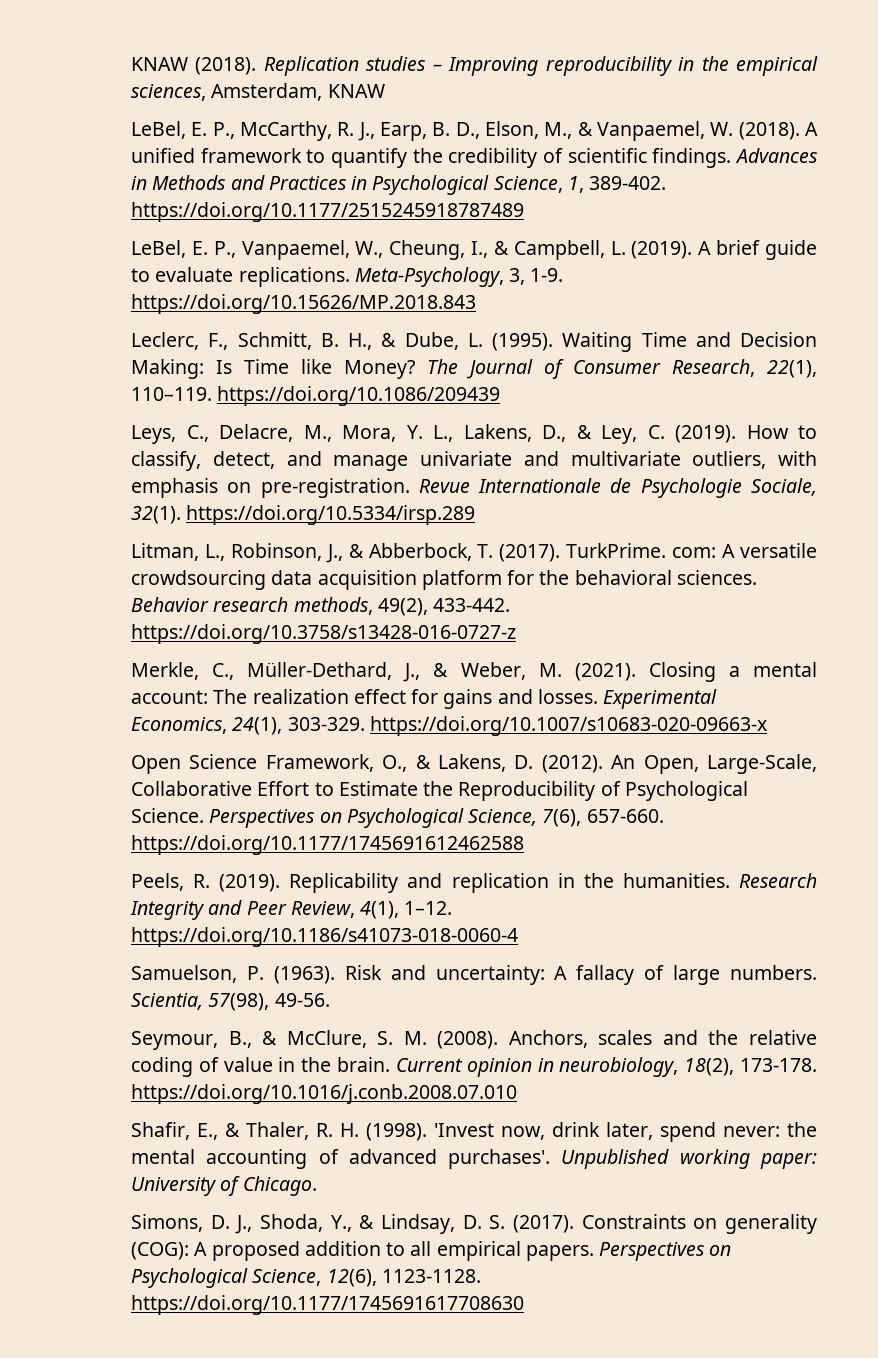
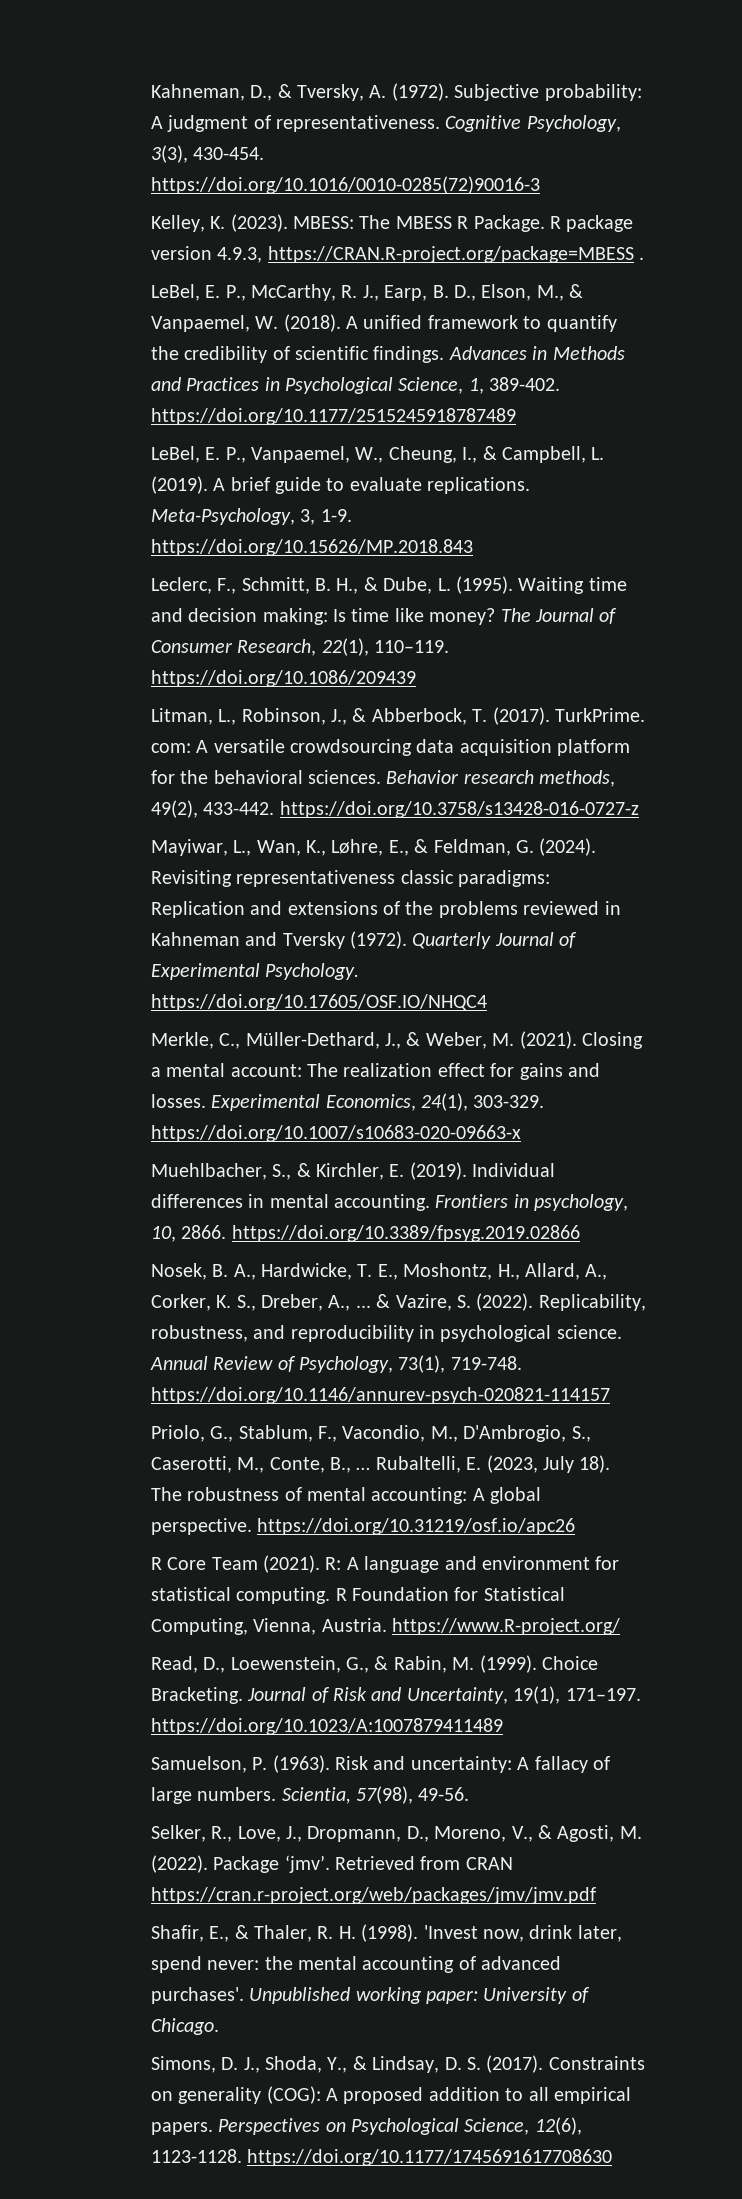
[131,56,819,76] [131,83,385,101] KNAW (2018). Replication studies – Improving reproducibility in the empirical sciences, Amsterdam, KNAW -> [150,83,642,101] [150,115,621,132] [150,145,265,163] [150,176,540,194] [150,214,634,232] [150,246,644,263] Kahneman, D., & Tversky, A. (1972). Subjective probability: A judgment of representativeness. Cognitive Psychology, 3(3), 430-454. https://doi.org/10.1016/0010-0285(72)90016-3 // Kelley, K. (2023). MBESS: The MBESS R Package. R package version 4.9.3, https://CRAN.R-project.org/package=MBESS .
[641,332,817,347] [131,359,416,379] Time and Decision Making: Is Time like Money? -> [588,577,627,591] [150,608,496,625] time and decision making: Is time like money?
[131,424,817,444] [131,451,817,471] [131,478,817,498] [131,505,476,525] // Leys, C., Delacre, M., Mora, Y. L., Lakens, D., & Ley, C. (2019). How to classify, detect, and manage univariate and multivariate outliers, with emphasis on pre-registration. Revue Internationale de Psychologie Sociale, 32(1). https://doi.org/10.5334/irsp.289 -> (416, 678) none
(517, 634) none -> [150,838,597,856] [150,870,550,887] [150,901,621,918] [150,931,578,949] [150,963,360,980] [150,994,487,1011] // Mayiwar, L., Wan, K., Løhre, E., & Feldman, G. (2024). Revisiting representativeness classic paradigms: Replication and extensions of the problems reviewed in Kahneman and Tversky (1972). Quarterly Journal of Experimental Psychology. https://doi.org/10.17605/OSF.IO/NHQC4
[131,754,817,774] [131,781,748,801] [131,808,664,828] [131,835,525,855] [131,873,817,893] [130,900,453,920] [131,927,519,947] Open Science Framework, O., & Lakens, D. (2012). An Open, Large-Scale, Collaborative Effort to Estimate the Reproducibility of Psychological Science. Perspectives on Psychological Science, 7(6), 657-660. https://doi.org/10.1177/1745691612462588 // Peels, R. (2019). Replicability and replication in the humanities. Research Integrity and Peer Review, 4(1), 1–12. https://doi.org/10.1186/s41073-018-0060-4 -> [150,1162,556,1180] [150,1194,629,1211] [150,1225,580,1242] [150,1263,608,1280] [150,1293,646,1311] [150,1325,622,1342] [149,1355,522,1373] [150,1387,610,1404] [150,1425,591,1442] [150,1455,611,1473] [150,1487,542,1504] [150,1518,576,1535] [150,1555,620,1573] [150,1587,565,1604] [150,1618,620,1635] [150,1655,598,1673] [150,1686,641,1704] [150,1718,503,1735] Muehlbacher, S., & Kirchler, E. (2019). Individual differences in mental accounting. Frontiers in psychology, 10, 2866. https://doi.org/10.3389/fpsyg.2019.02866 // Nosek, B. A., Hardwicke, T. E., Moshontz, H., Allard, A., Corker, K. S., Dreber, A., ... & Vazire, S. (2022). Replicability, robustness, and reproducibility in psychological science. Annual Review of Psychology, 73(1), 719-748. https://doi.org/10.1146/annurev-psych-020821-114157 // Priolo, G., Stablum, F., Vacondio, M., D'Ambrogio, S., Caserotti, M., Conte, B., … Rubaltelli, E. (2023, July 18). The robustness of mental accounting: A global perspective. https://doi.org/10.31219/osf.io/apc26 // R Core Team (2021). R: A language and environment for statistical computing. R Foundation for Statistical Computing, Vienna, Austria. https://www.R-project.org/ // Read, D., Loewenstein, G., & Rabin, M. (1999). Choice Bracketing. Journal of Risk and Uncertainty, 19(1), 171–197. https://doi.org/10.1023/A:1007879411489
[131,1030,817,1050] [131,1057,817,1077] [131,1084,518,1104] Seymour, B., & McClure, S. M. (2008). Anchors, scales and the relative coding of value in the brain. Current opinion in neurobiology, 18(2), 173-178. https://doi.org/10.1016/j.conb.2008.07.010 -> [150,1825,642,1842] [150,1855,513,1873] [150,1887,596,1904] Selker, R., Love, J., Dropmann, D., Moreno, V., & Agosti, M. (2022). Package ‘jmv’. Retrieved from CRAN https://cran.r-project.org/web/packages/jmv/jmv.pdf

